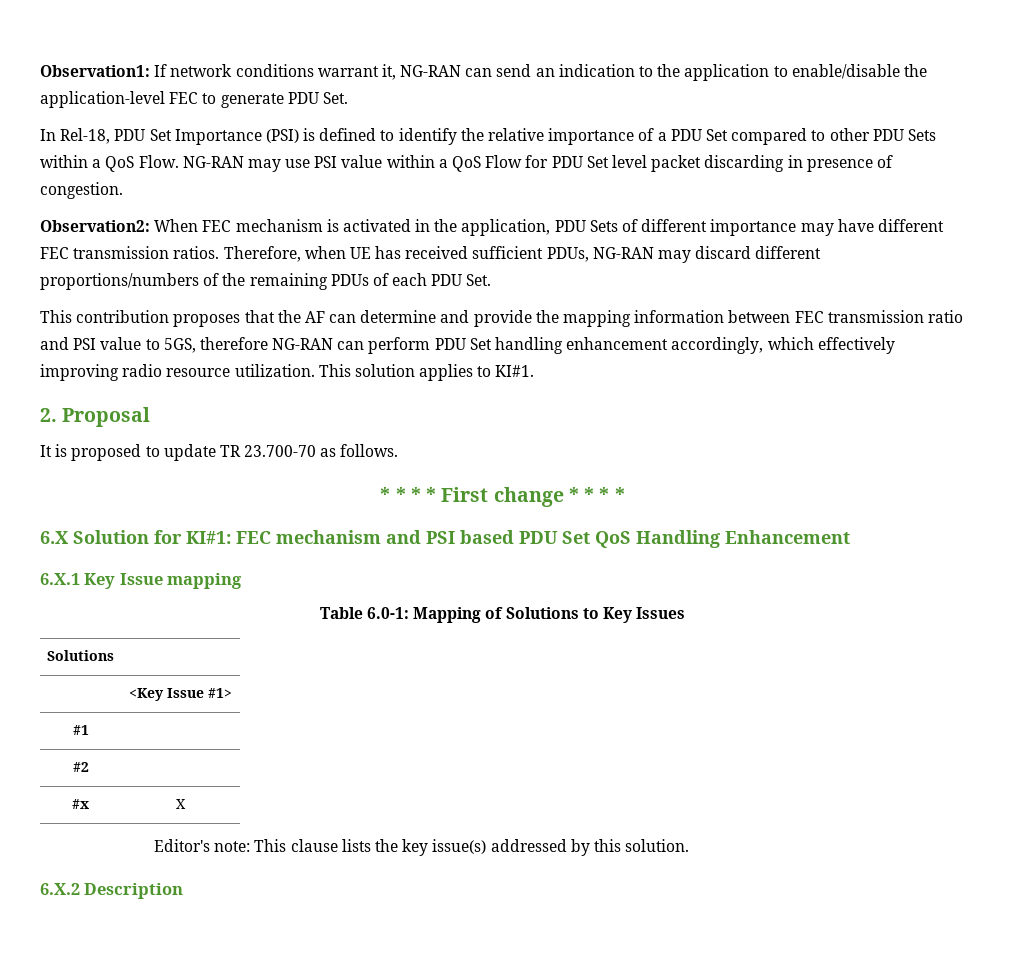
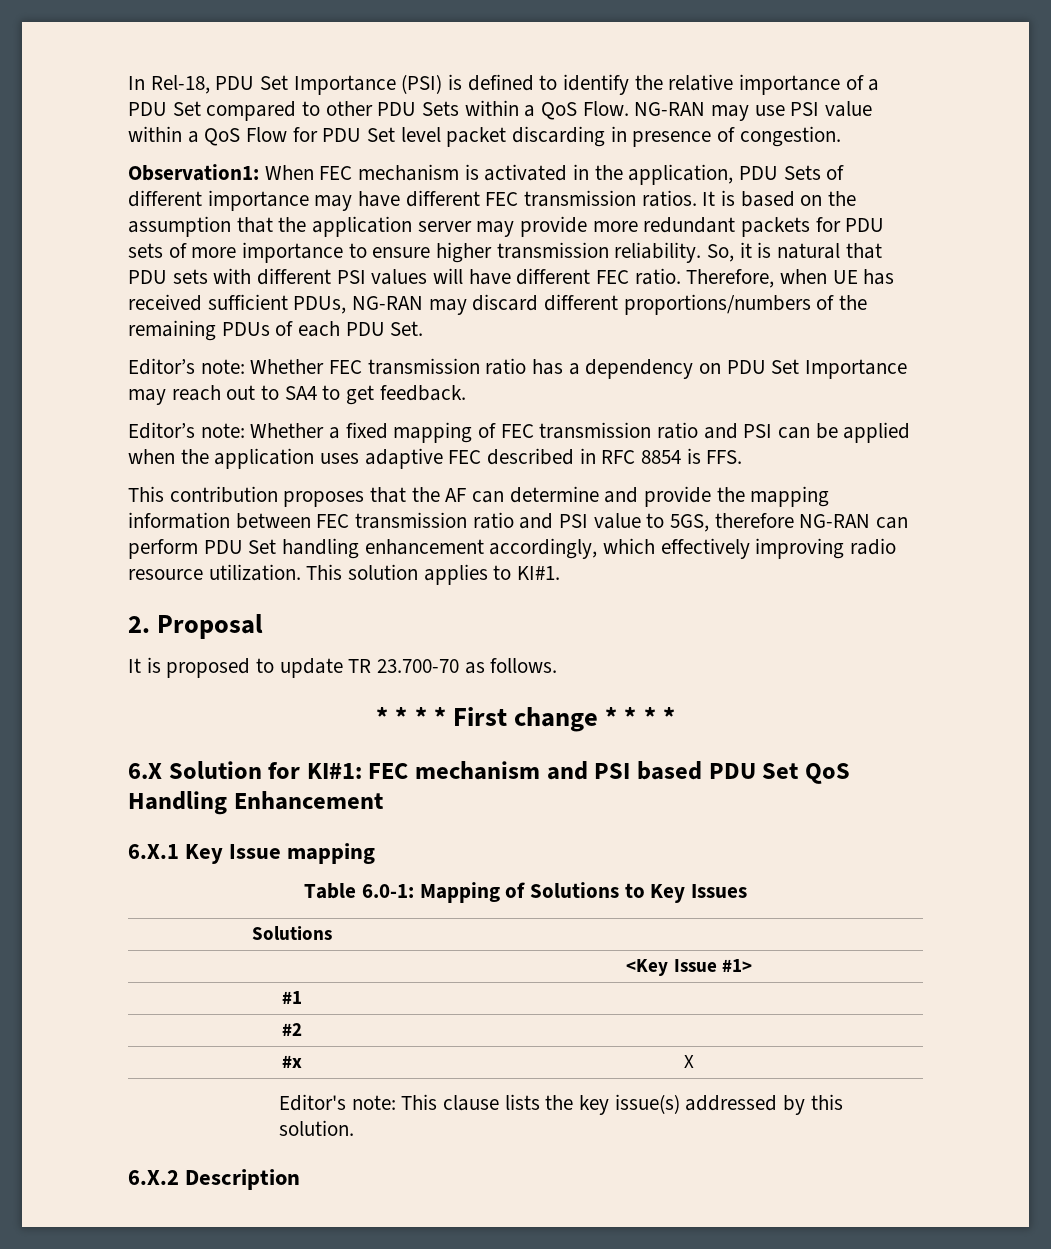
[40,64,927,81] [40,91,348,108] Observation1: If network conditions warrant it, NG-RAN can send an indication to the application to enable/disable the application-level FEC to generate PDU Set. // -> (128, 83) none
[40,220,150,232] Observation2: -> [128,164,259,181] Observation1:
(220, 252) none -> [702,190,857,207] [128,216,885,237] [128,242,882,263] [128,268,681,285] It is based on the assumption that the application server may provide more redundant packets for PDU sets of more importance to ensure higher transmission reliability. So, it is natural that PDU sets with different PSI values will have different FEC ratio.
(492, 280) none -> [128,358,908,379] [128,385,466,405] [128,422,911,443] [128,448,743,469] // Editor’s note: Whether FEC transmission ratio has a dependency on PDU Set Importance may reach out to SA4 to get feedback. // Editor’s note: Whether a fixed mapping of FEC transmission ratio and PSI can be applied when the application uses adaptive FEC described in RFC 8854 is FFS.

